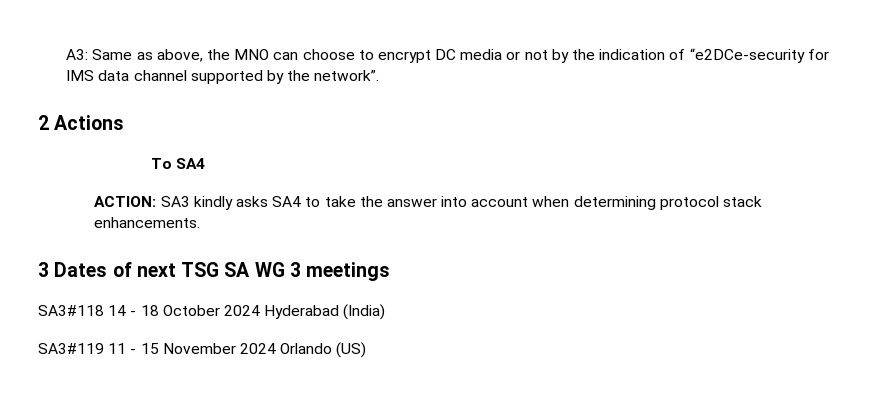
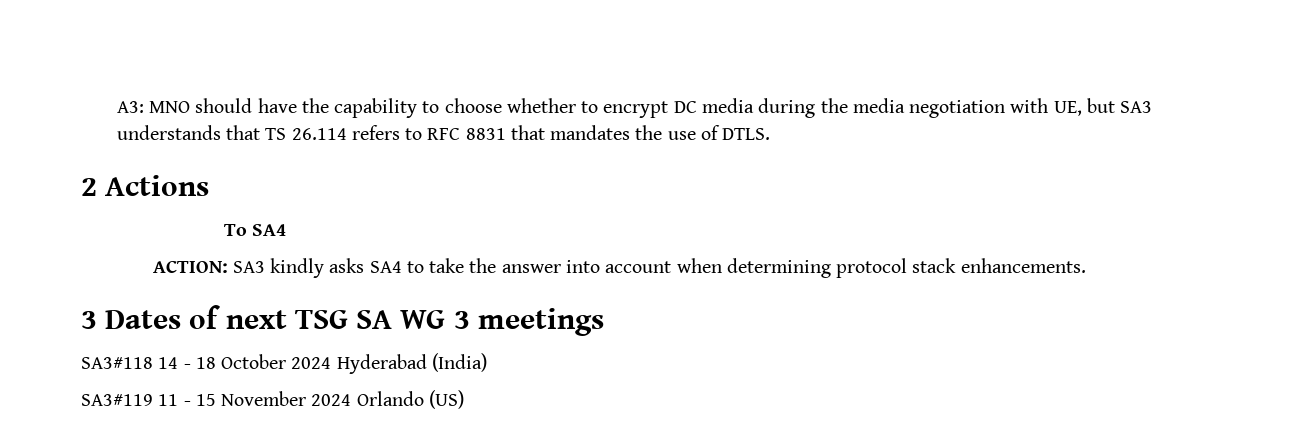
[92,48,829,63] [66,70,380,84] Same as above, the MNO can choose to encrypt DC media or not by the indication of “e2DCe-security for IMS data channel supported by the network”. -> [149,98,1153,118] [116,125,771,140] MNO should have the capability to choose whether to encrypt DC media during the media negotiation with UE, but SA3 understands that TS 26.114 refers to RFC 8831 that mandates the use of DTLS.

